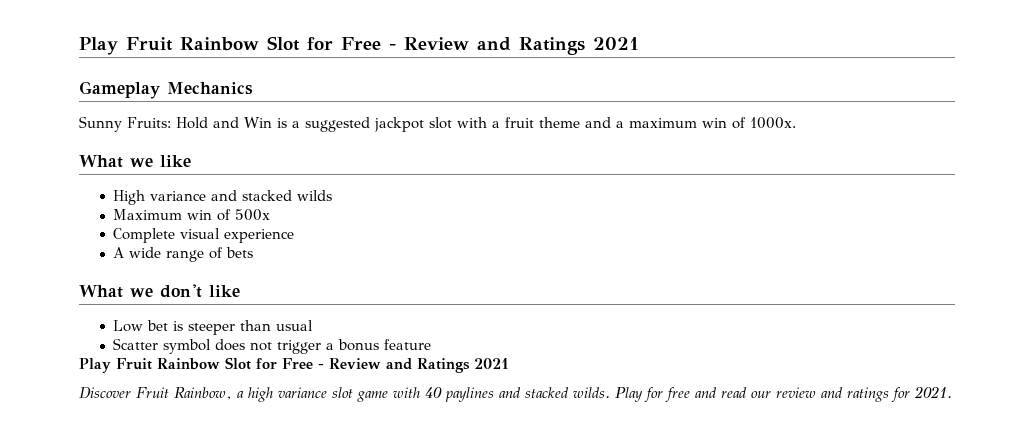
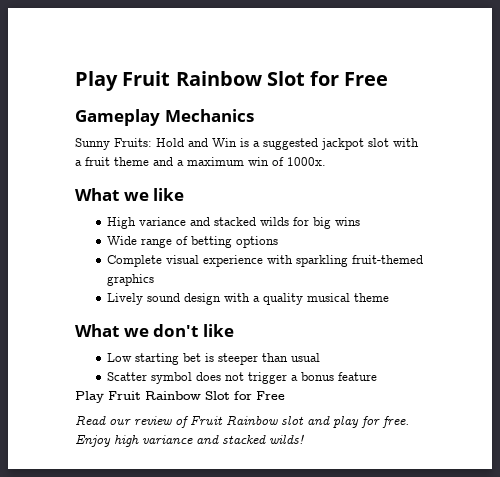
[79,36,639,55] Play Fruit Rainbow Slot for Free - Review and Ratings 2021 -> [75,71,389,91] Play Fruit Rainbow Slot for Free
[113,209,271,221] [113,228,295,243] [113,247,254,262] // Maximum win of 500x // Complete visual experience // A wide range of bets -> [293,217,361,229] [107,236,279,248] [107,255,424,267] [107,274,155,286] [107,293,390,305] for big wins // Wide range of betting options // Complete visual experience with sparkling fruit-themed graphics // Lively sound design with a quality musical theme
(144, 326) none -> [135,353,180,365] starting
[318,358,509,373] [79,386,952,402] - Review and Ratings 2021 // Discover Fruit Rainbow, a high variance slot game with 40 paylines and stacked wilds. Play for free and read our review and ratings for 2021. -> [75,415,409,428] [75,434,304,447] // Read our review of Fruit Rainbow slot and play for free. Enjoy high variance and stacked wilds!

